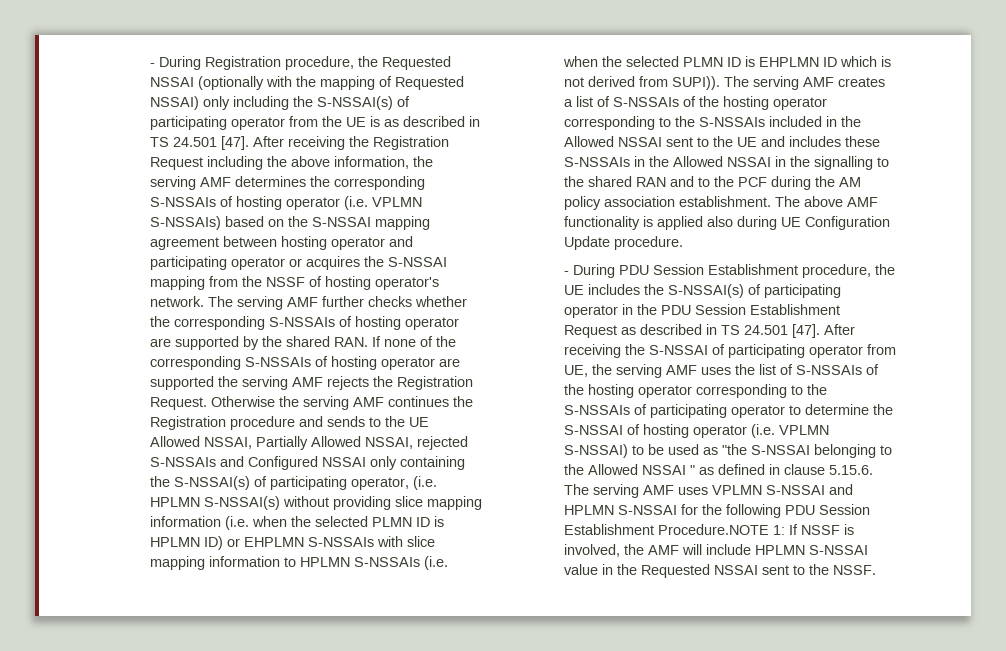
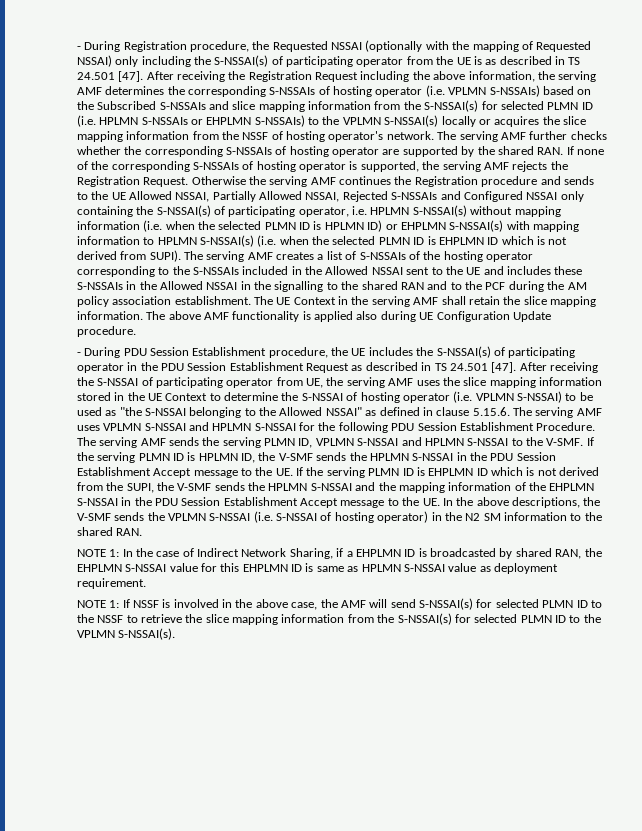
[311,216,430,230] [149,236,413,250] [149,256,447,270] [149,276,205,290] S-NSSAI mapping agreement between hosting operator and participating operator or acquires the S-NSSAI mapping -> [97,100,593,112] [76,115,587,127] [76,131,190,142] Subscribed S-NSSAIs and slice mapping information from the S-NSSAI(s) for selected PLMN ID (i.e. HPLMN S-NSSAIs or EHPLMN S-NSSAIs) to the VPLMN S-NSSAI(s) locally or acquires the slice mapping information
[438,358,460,367] [149,376,214,390] are supported -> [349,161,419,172] is supported,
[416,436,468,450] rejected -> [342,191,388,202] Rejected
[412,476,437,490] (i.e. -> [352,206,368,215] i.e.
[332,496,423,510] providing slice -> (513, 210) none
[307,536,435,547] S-NSSAIs with slice -> [449,220,530,232] S-NSSAI(s) with
[353,557,420,567] S-NSSAIs -> [199,235,254,247] S-NSSAI(s)
[671,76,720,90] SUPI)). -> [149,250,181,262] SUPI).
(800, 201) none -> [276,296,597,307] [76,311,166,320] UE Context in the serving AMF shall retain the slice mapping information. The
[758,364,879,375] [563,384,827,398] [563,404,785,418] list of S-NSSAIs of the hosting operator corresponding to the S-NSSAIs of participating operator -> [463,377,603,388] [76,392,208,401] slice mapping information stored in the UE Context
[641,465,695,475] NSSAI " -> [325,407,362,416] NSSAI"
[657,524,854,535] [563,544,868,557] [563,564,876,578] Procedure.NOTE 1: If NSSF is involved, the AMF will include HPLMN S-NSSAI value in the Requested NSSAI sent to the NSSF. -> [536,422,596,431] [76,437,594,448] [76,452,556,463] [76,467,600,478] [76,482,595,493] [76,497,601,508] [76,511,602,523] [76,527,143,536] [76,548,602,559] [76,563,559,574] [76,578,146,589] [76,598,602,610] [76,613,601,625] [76,628,176,640] Procedure. The serving AMF sends the serving PLMN ID, VPLMN S-NSSAI and HPLMN S-NSSAI to the V-SMF. If the serving PLMN ID is HPLMN ID, the V-SMF sends the HPLMN S-NSSAI in the PDU Session Establishment Accept message to the UE. If the serving PLMN ID is EHPLMN ID which is not derived from the SUPI, the V-SMF sends the HPLMN S-NSSAI and the mapping information of the EHPLMN S-NSSAI in the PDU Session Establishment Accept message to the UE. In the above descriptions, the V-SMF sends the VPLMN S-NSSAI (i.e. S-NSSAI of hosting operator) in the N2 SM information to the shared RAN. // NOTE 1: In the case of Indirect Network Sharing, if a EHPLMN ID is broadcasted by shared RAN, the EHPLMN S-NSSAI value for this EHPLMN ID is same as HPLMN S-NSSAI value as deployment requirement. // NOTE 1: If NSSF is involved in the above case, the AMF will send S-NSSAI(s) for selected PLMN ID to the NSSF to retrieve the slice mapping information from the S-NSSAI(s) for selected PLMN ID to the VPLMN S-NSSAI(s).

